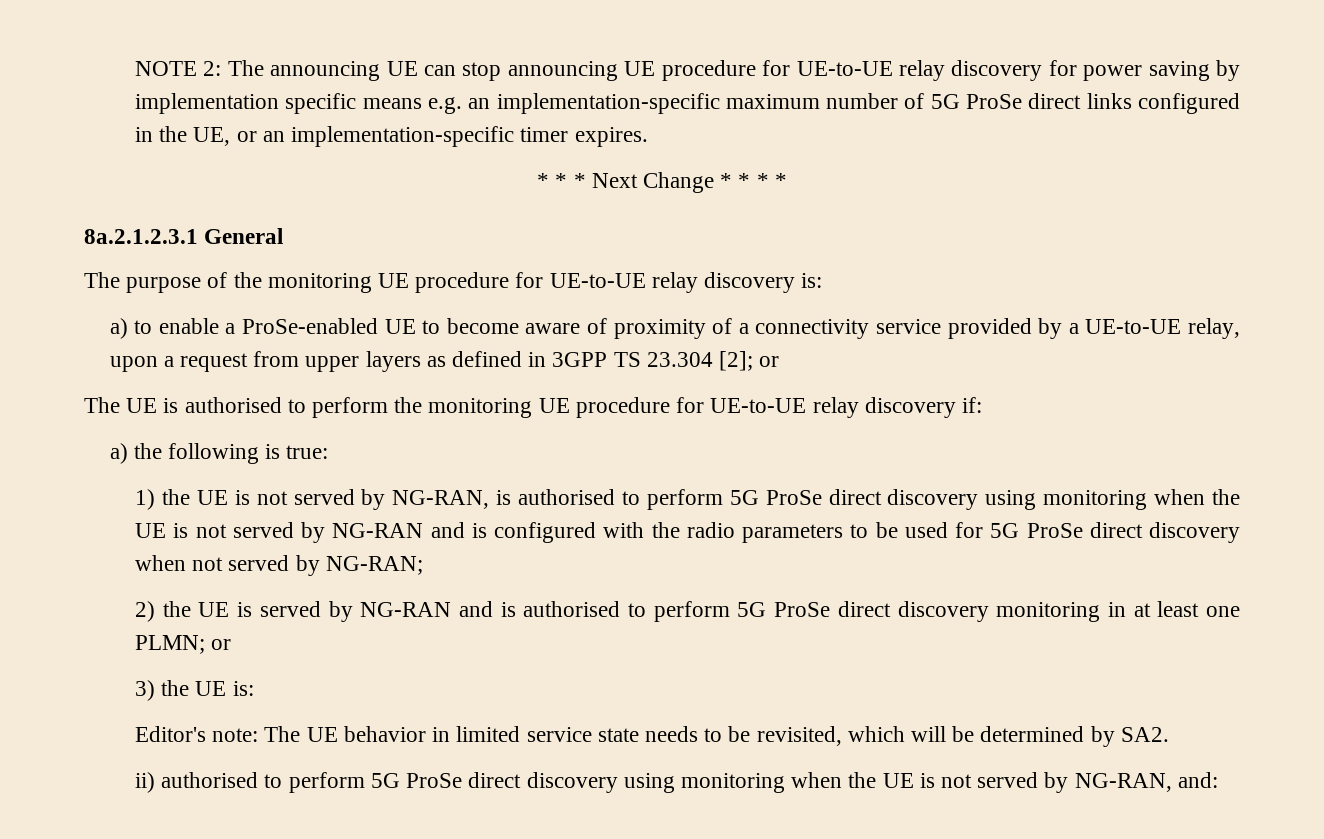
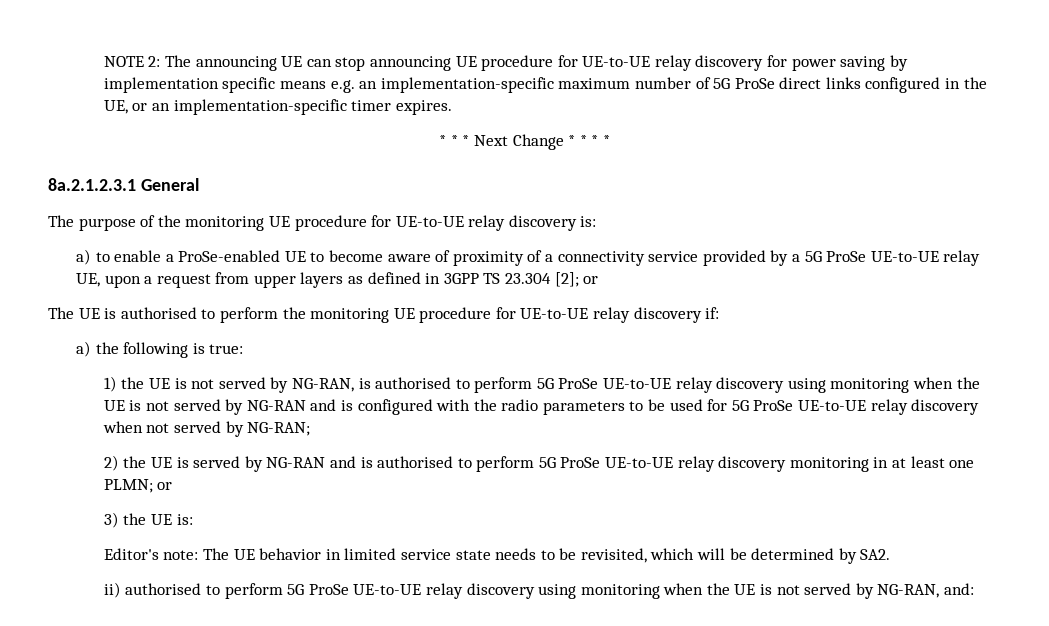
[1085,318,1240,339] UE-to-UE relay, -> [804,250,981,266] [75,273,100,287] 5G ProSe UE-to-UE relay UE,
[828,489,882,505] direct -> [603,377,713,393] UE-to-UE relay
[1089,522,1143,538] direct -> [798,399,908,415] UE-to-UE relay
[837,601,891,617] direct -> [605,456,715,472] UE-to-UE relay
[468,772,522,788] direct -> [353,583,463,599] UE-to-UE relay

